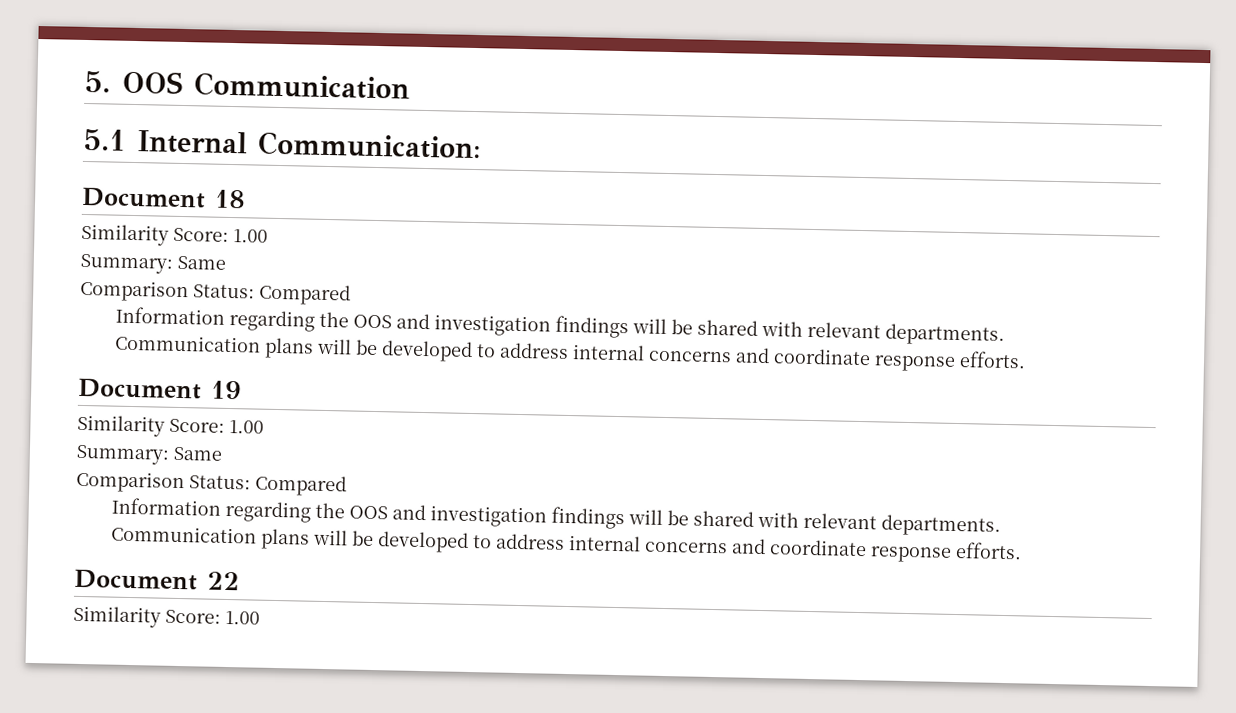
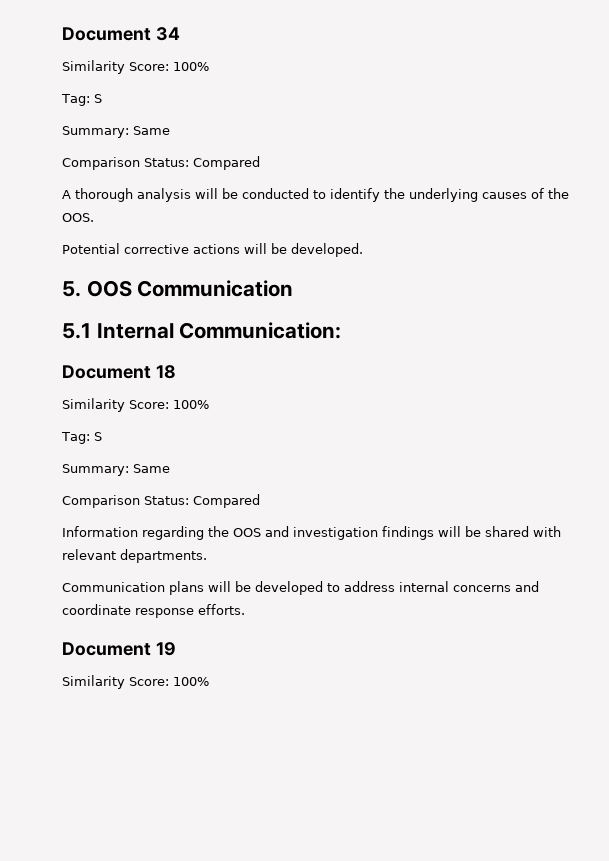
(84, 81) none -> [62,27,180,41] [62,60,209,74] [61,94,102,106] [62,126,170,138] [62,156,260,170] [62,188,569,202] [62,213,94,222] [62,243,363,257] Document 34 // Similarity Score: 100% // Tag: S // Summary: Same // Comparison Status: Compared // A thorough analysis will be conducted to identify the underlying causes of the OOS. // Potential corrective actions will be developed. //
[233,229,268,243] 1.00 -> [173,400,209,409] [61,432,102,444] 100% // Tag: S
[229,420,264,434] [76,444,223,465] [76,470,347,497] [110,497,1001,537] [110,525,1022,563] [74,568,240,591] [73,605,260,628] 1.00 // Summary: Same // Comparison Status: Compared // Information regarding the OOS and investigation findings will be shared with relevant departments. // Communication plans will be developed to address internal concerns and coordinate response efforts. // Document 22 // Similarity Score: 1.00 -> [173,677,209,686] 100%

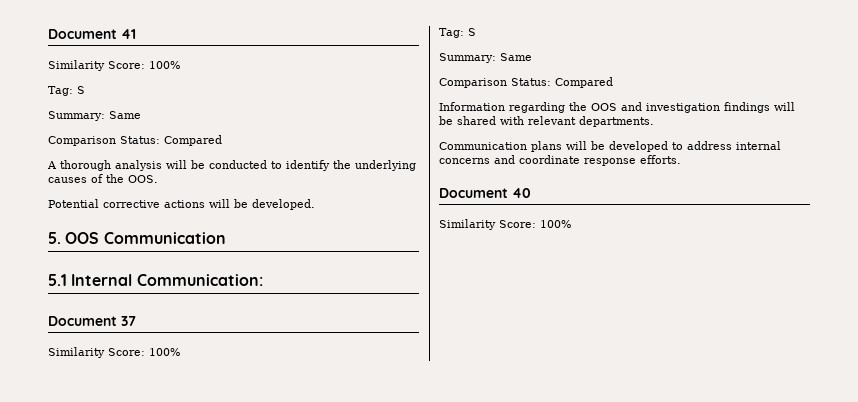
[62,27,180,41] Document 34 -> [48,29,136,39] Document 41
[155,365,176,379] 18 -> [121,316,136,326] 37
[155,642,176,656] 19 -> [512,188,531,198] 40

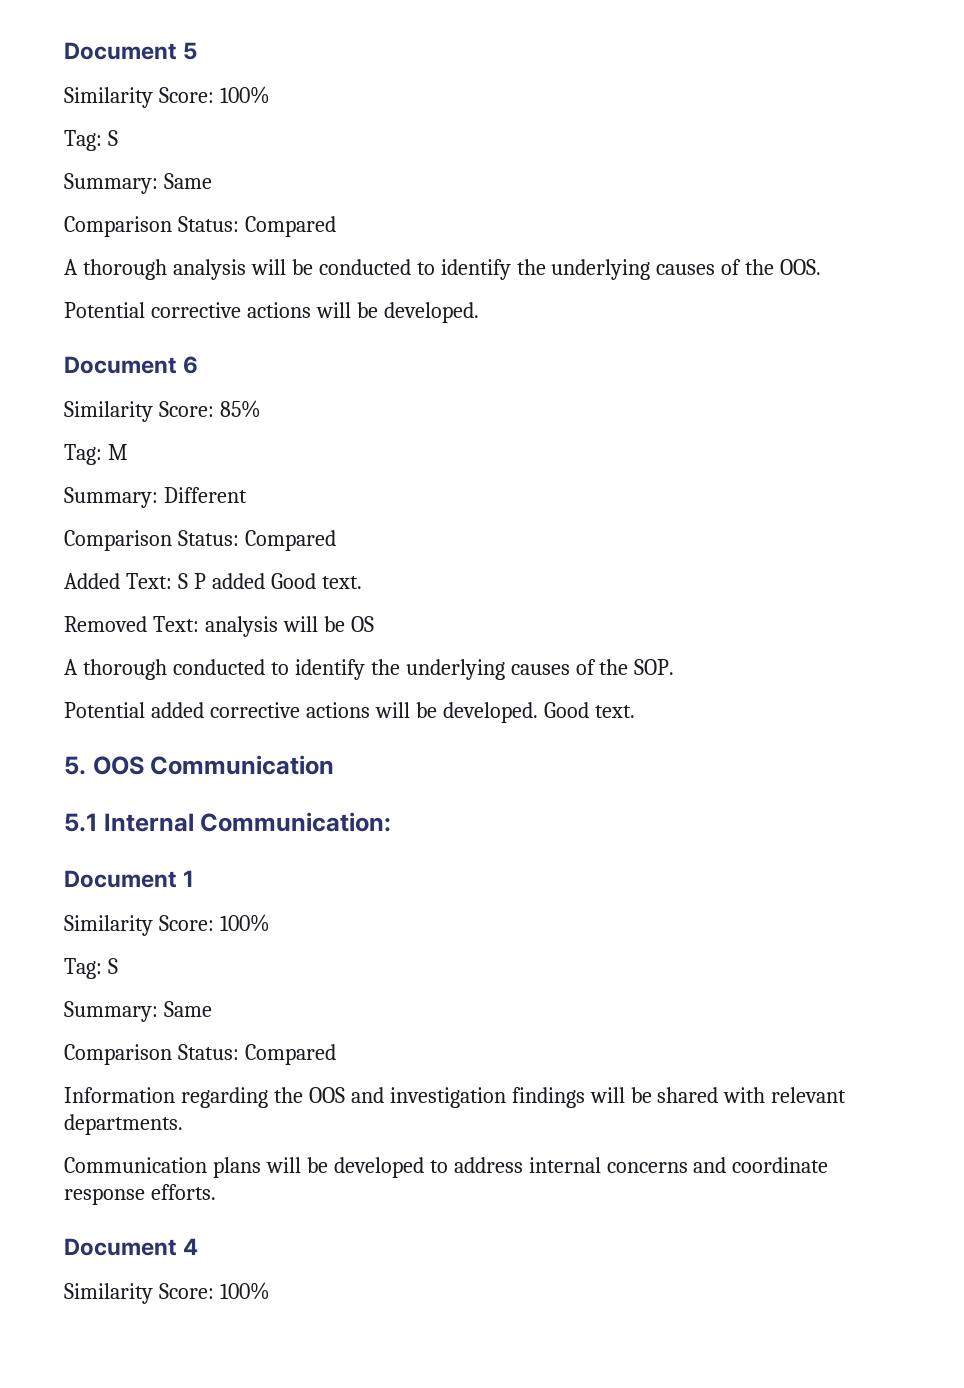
[48,29,136,39] Document 41 -> [64,42,198,60] Document 5
(315, 204) none -> [64,356,199,374] [64,400,261,422] [64,444,128,465] [64,487,247,508] [64,530,336,551] [64,573,362,589] [64,616,374,637] [64,659,675,680] [64,702,635,723] // Document 6 // Similarity Score: 85% // Tag: M // Summary: Different // Comparison Status: Compared // Added Text: S P added Good text. // Removed Text: analysis will be OS // A thorough conducted to identify the underlying causes of the SOP. // Potential added corrective actions will be developed. Good text.
[121,316,136,326] 37 -> [183,870,195,887] 1
[512,188,531,198] 40 -> [183,1238,199,1255] 4

